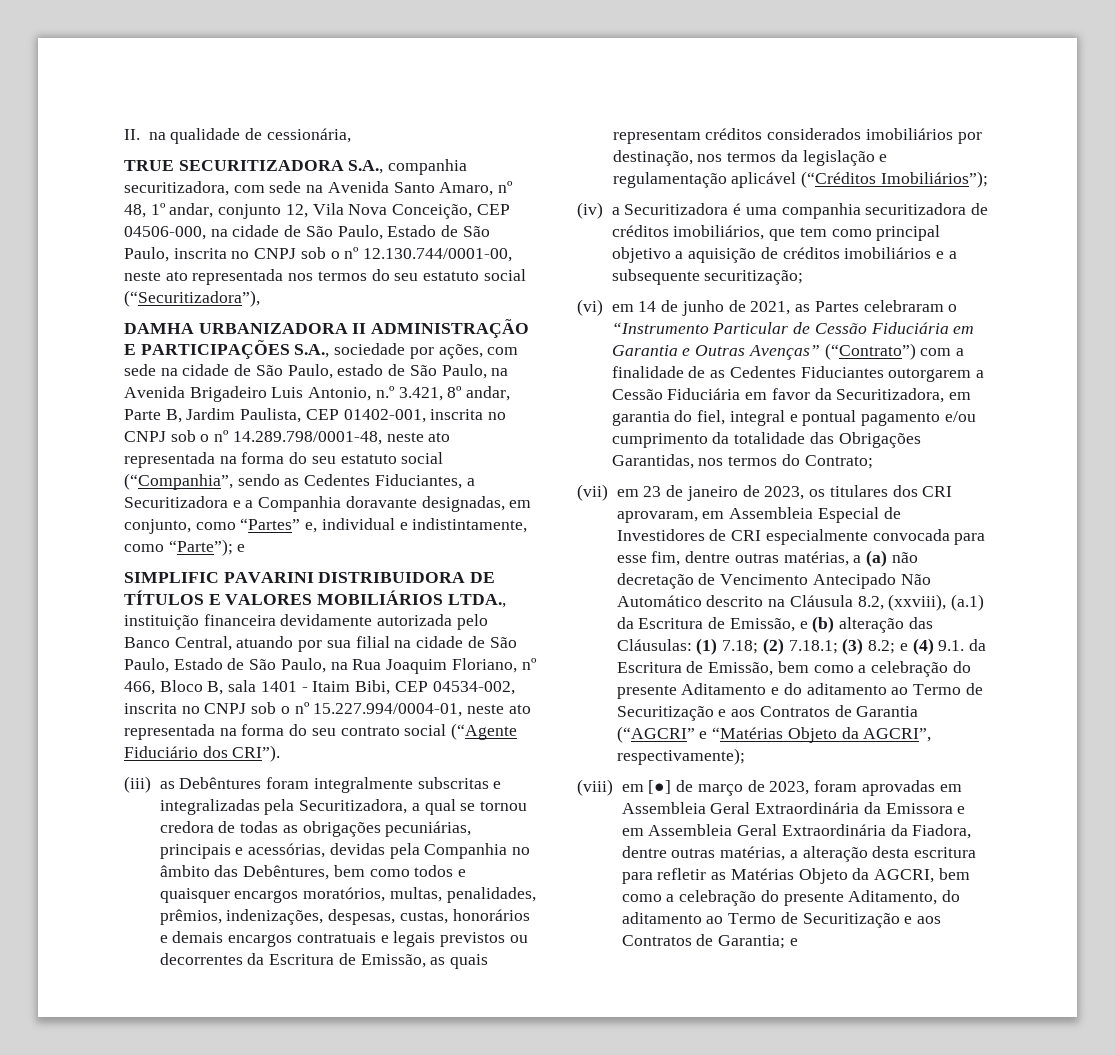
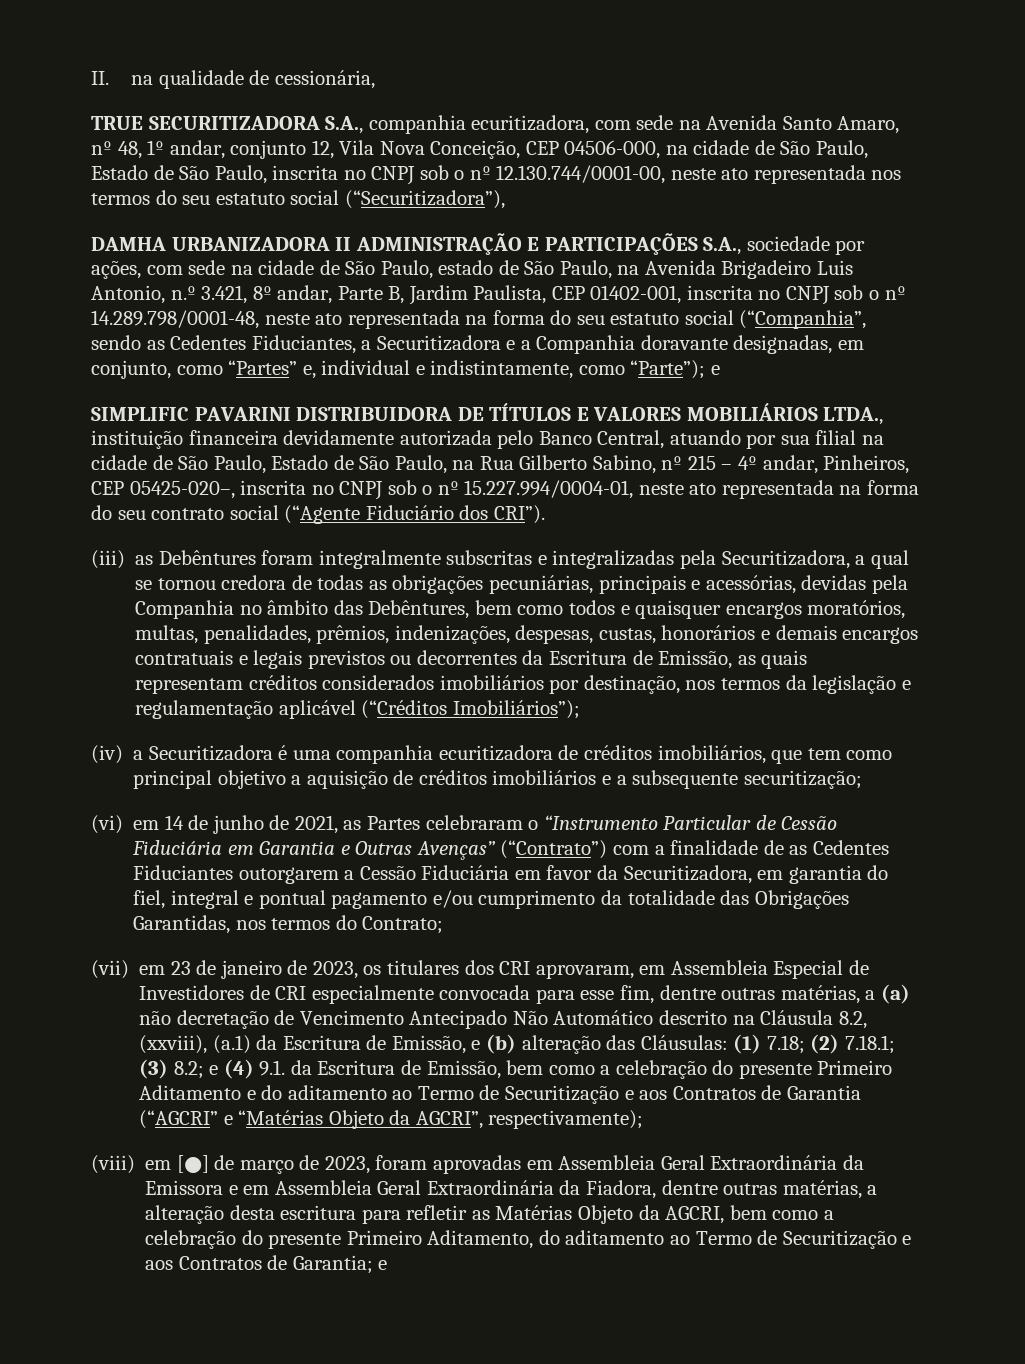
[124,181,229,196] securitizadora, -> [471,115,590,134] ecuritizadora,
[386,658,537,674] [124,680,515,695] Joaquim Floriano, nº 466, Bloco B, sala 1401 - Itaim Bibi, CEP 04534-002, -> [519,455,910,474] [91,481,235,499] Gilberto Sabino, nº 215 – 4º andar, Pinheiros, CEP 05425-020–,
[865,203,967,215] securitizadora -> [438,745,553,761] ecuritizadora
(677, 692) none -> [817,1060,893,1075] Primeiro
(844, 899) none -> [346,1230,422,1245] Primeiro

